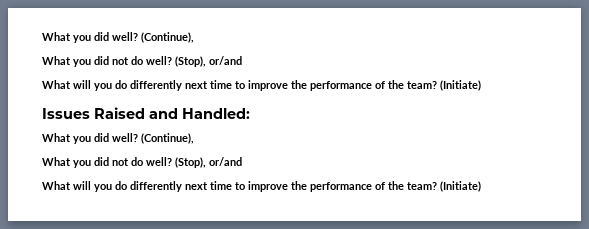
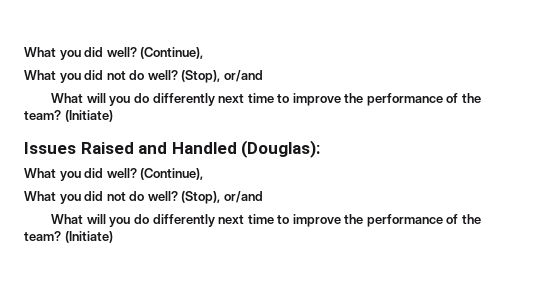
[182,108,250,119] Handled: -> [171,140,321,158] Handled (Douglas):

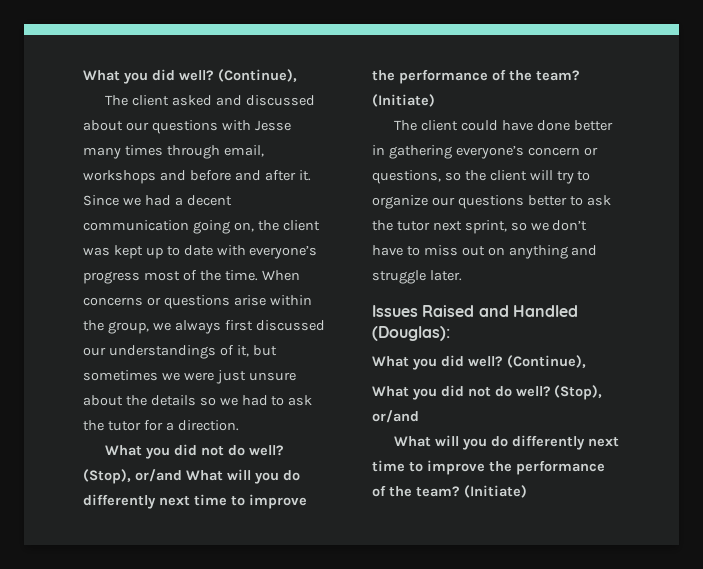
[24,47,204,60] [24,70,263,83] What you did well? (Continue), // What you did not do well? (Stop), or/and // -> [83,69,297,84] [105,95,315,106] [83,120,291,134] [83,145,264,159] [83,170,311,184] [83,195,232,206] [83,220,320,234] [83,245,318,259] [83,270,300,284] [83,295,312,309] [83,320,325,334] [83,345,277,359] [83,370,296,384] [83,395,313,406] [83,420,239,431] [105,444,284,459] [83,469,182,484] What you did well? (Continue), // The client asked and discussed about our questions with Jesse many times through email, workshops and before and after it. Since we had a decent communication going on, the client was kept up to date with everyone’s progress most of the time. When concerns or questions arise within the group, we always first discussed our understandings of it, but sometimes we were just unsure about the details so we had to ask the tutor for a direction. // What you did not do well? (Stop), or/and
(113, 116) none -> [394,120,613,131] [372,145,598,159] [372,170,591,184] [372,195,611,209] [372,220,588,234] [372,245,598,259] [372,270,462,284] // The client could have done better in gathering everyone’s concern or questions, so the client will try to organize our questions better to ask the tutor next sprint, so we don’t have to miss out on anything and struggle later.

